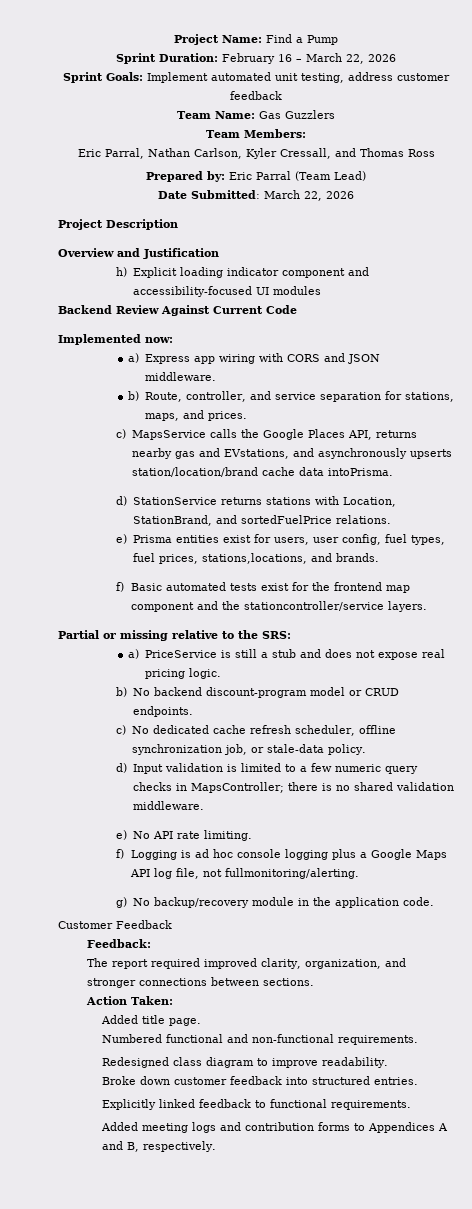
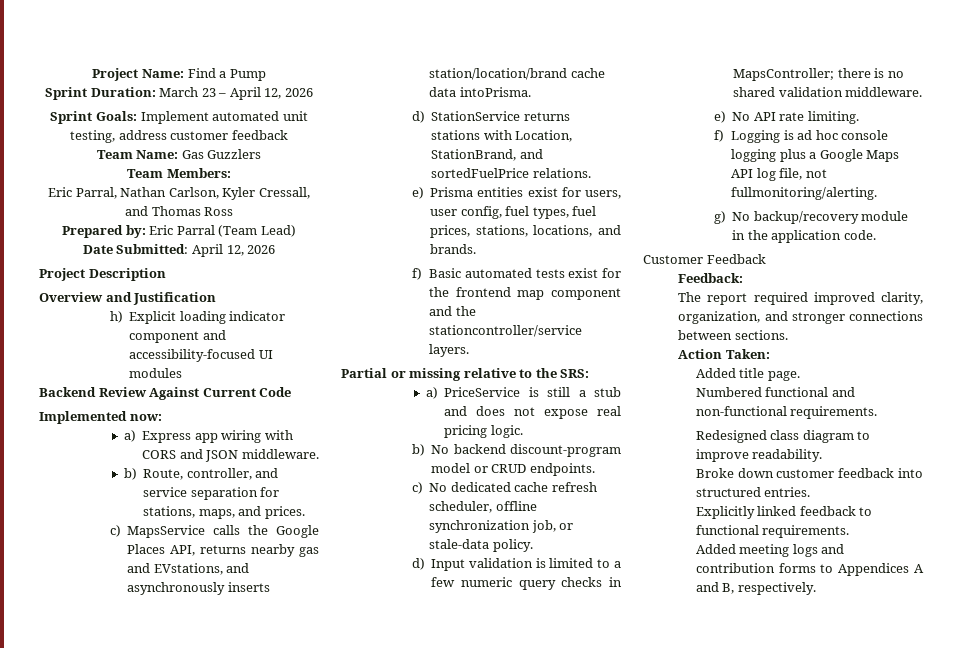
[222,53,364,64] February 16 – March 22, -> [159,87,282,100] March 23 – April 12,
[264,190,322,201] March 22, -> [192,244,244,257] April 12,
[409,449,452,459] upserts -> [227,582,270,592] inserts
[201,553,307,564] stations,locations, -> [475,225,593,237] stations, locations,

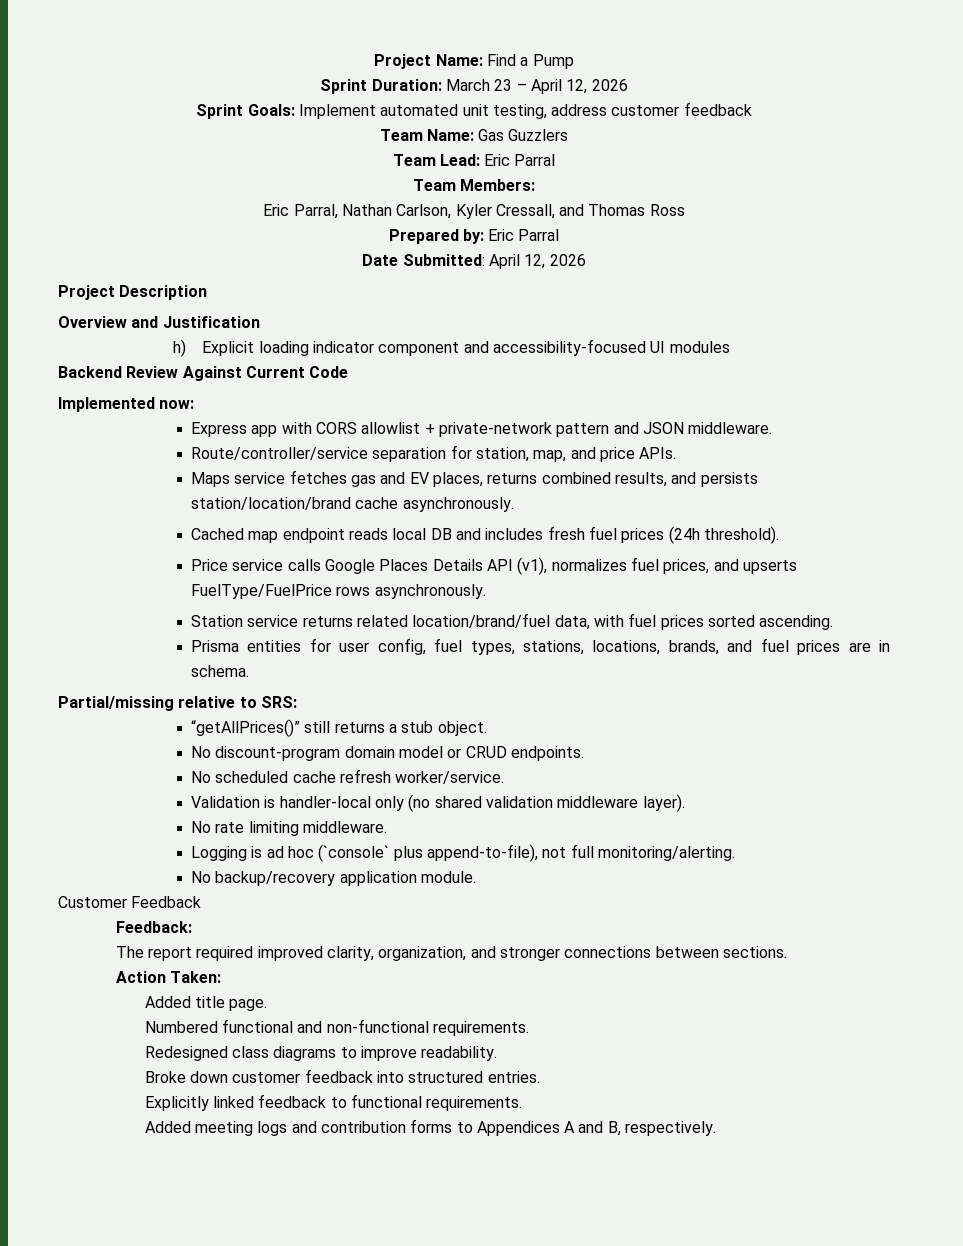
(262, 154) none -> [392,154,556,166] // Team Lead: Eric Parral
[218,225,296,237] (Team Lead) -> (560, 235) none
[123,430,136,442] a) -> (195, 404) none
[221,430,262,443] wiring -> (278, 431) none
(177, 454) none -> [361,422,610,437] allowlist + private-network pattern
[123,468,279,480] [143,487,280,500] [143,506,305,519] [109,525,319,538] [127,544,319,557] [127,563,250,575] [127,582,270,595] [429,68,605,80] [429,87,531,97] [411,111,570,123] [431,130,573,142] [431,149,543,161] [431,168,591,178] [411,187,621,199] [430,206,597,219] [430,225,621,238] [430,244,477,254] [411,268,621,280] [429,287,621,300] [429,306,476,316] [429,325,583,337] [429,344,470,357] [341,368,462,381] b) Route, controller, and service separation for stations, maps, and prices. // c) MapsService calls the Google Places API, returns nearby gas and EVstations, and asynchronously inserts station/location/brand cache data intoPrisma. // d) StationService returns stations with Location, StationBrand, and sortedFuelPrice relations. // e) Prisma entities exist for users, user config, fuel types, fuel prices, stations, locations, and brands. // f) Basic automated tests exist for the frontend map component and the stationcontroller/service layers. // Partial or missing -> [191,445,677,462] [191,470,758,487] [191,497,514,512] [191,526,779,544] [191,557,797,575] [191,584,486,599] [191,613,834,630] [191,638,890,655] [191,665,250,677] [58,696,174,711] Route/controller/service separation for station, map, and price APIs. // Maps service fetches gas and EV places, returns combined results, and persists station/location/brand cache asynchronously. // Cached map endpoint reads local DB and includes fresh fuel prices (24h threshold). // Price service calls Google Places Details API (v1), normalizes fuel prices, and upserts FuelType/FuelPrice rows asynchronously. // Station service returns related location/brand/fuel data, with fuel prices sorted ascending. // Prisma entities for user config, fuel types, stations, locations, brands, and fuel prices are in schema. // Partial/missing
[535,368,557,378] the -> (257, 702) none
[425,387,621,399] [444,406,621,419] [444,425,523,438] [411,444,621,457] [431,463,595,476] [411,482,597,494] [429,501,537,513] [429,520,574,533] [429,539,533,552] [411,558,621,571] [431,577,622,590] [733,68,904,81] [733,87,923,97] [713,111,859,124] [713,130,889,143] [731,149,900,162] [731,168,827,181] [731,187,878,200] [713,211,909,224] [732,230,876,243] a) PriceService is still a stub and does not expose real pricing logic. // b) No backend discount-program model or CRUD endpoints. // c) No dedicated cache refresh scheduler, offline synchronization job, or stale-data policy. // d) Input validation is limited to a few numeric query checks in MapsController; there is no shared validation middleware. // e) No API rate limiting. // f) Logging is ad hoc console logging plus a Google Maps API log file, not fullmonitoring/alerting. // g) No backup/recovery module in the application code. -> [191,719,487,737] [191,746,584,761] [191,769,505,784] [191,794,685,812] [191,821,388,836] [191,844,735,862] [191,871,477,886] “getAllPrices()” still returns a stub object. // No discount-program domain model or CRUD endpoints. // No scheduled cache refresh worker/service. // Validation is handler-local only (no shared validation middleware layer). // No rate limiting middleware. // Logging is ad hoc (`console` plus append-to-file), not full monitoring/alerting. // No backup/recovery application module.
[802,430,854,443] diagram -> [273,1046,337,1061] diagrams

